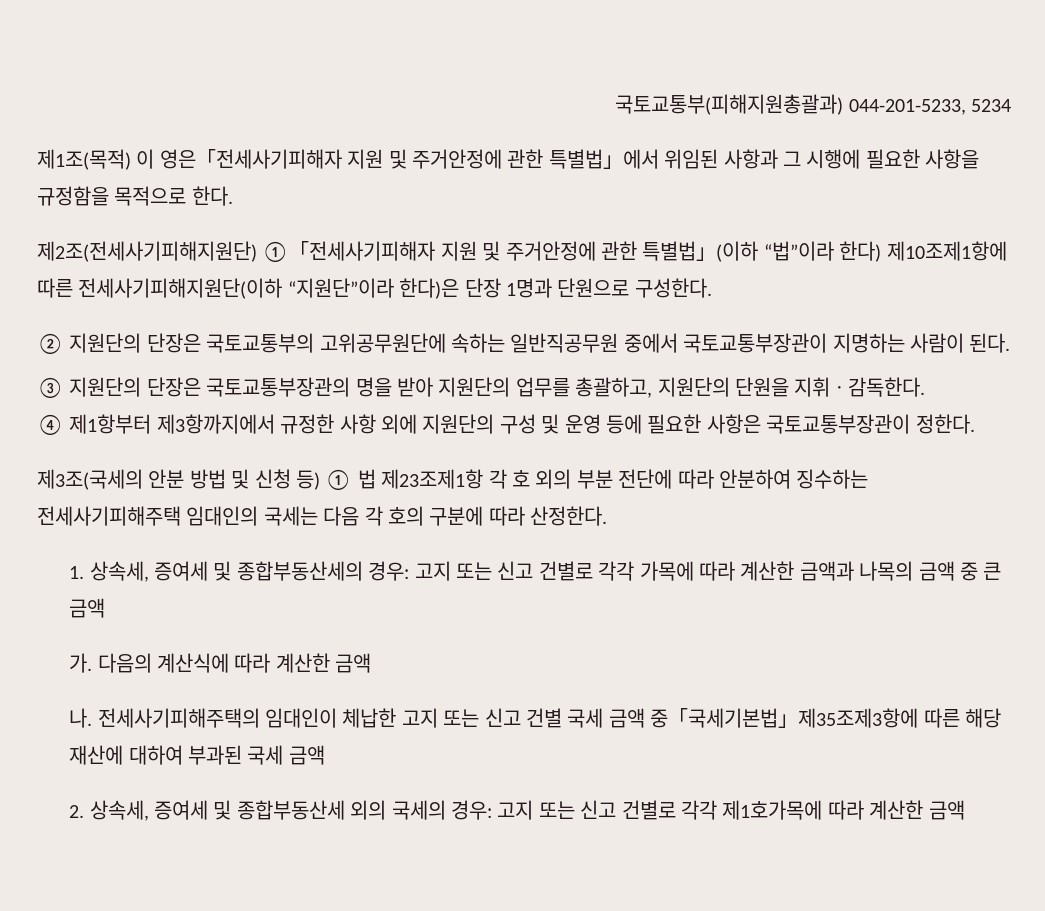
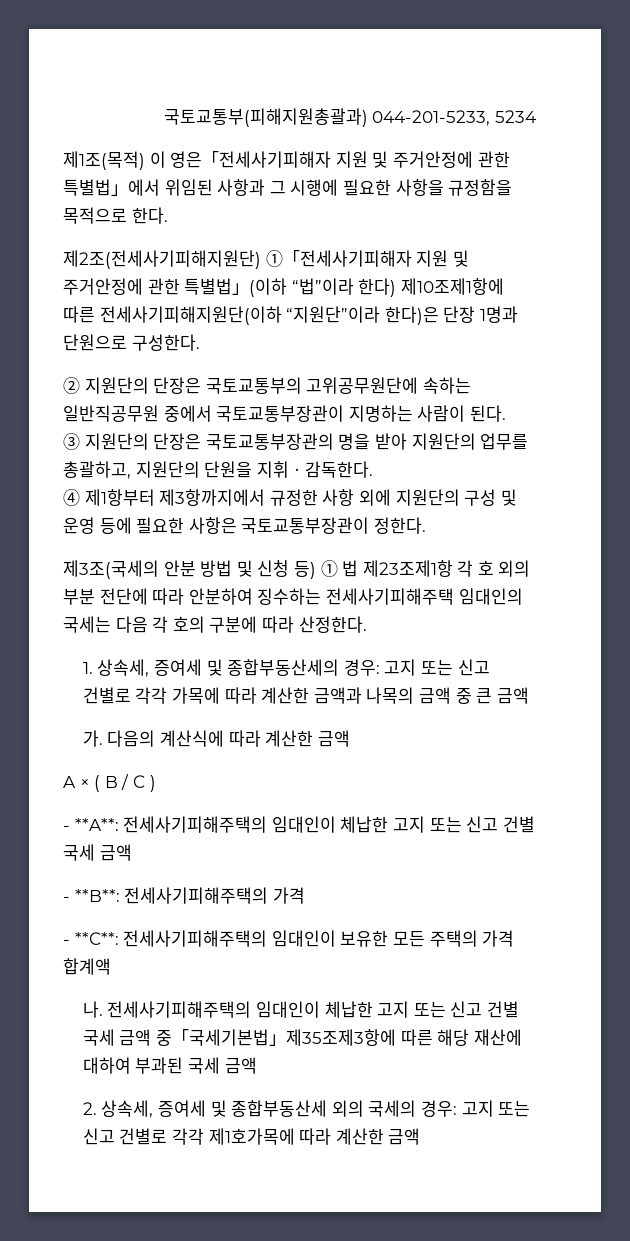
(372, 663) none -> [63,774,156,792] [63,816,535,833] [63,844,132,861] [63,887,305,904] [63,930,515,947] [63,958,111,975] // A × ( B / C ) // - **A**: 전세사기피해주택의 임대인이 체납한 고지 또는 신고 건별 국세 금액 // - **B**: 전세사기피해주택의 가격 // - **C**: 전세사기피해주택의 임대인이 보유한 모든 주택의 가격 합계액

